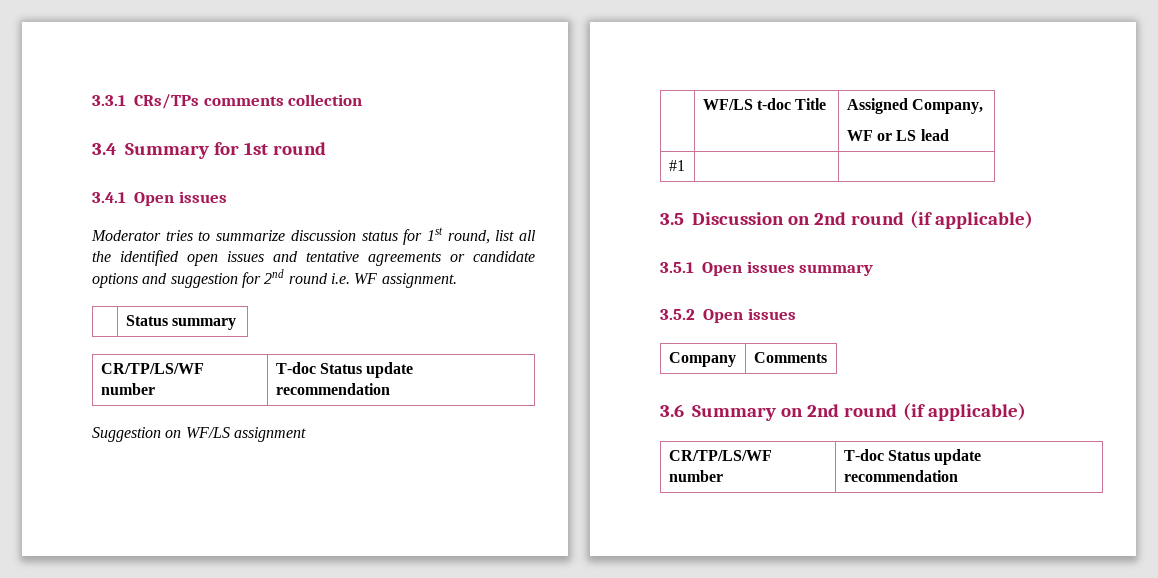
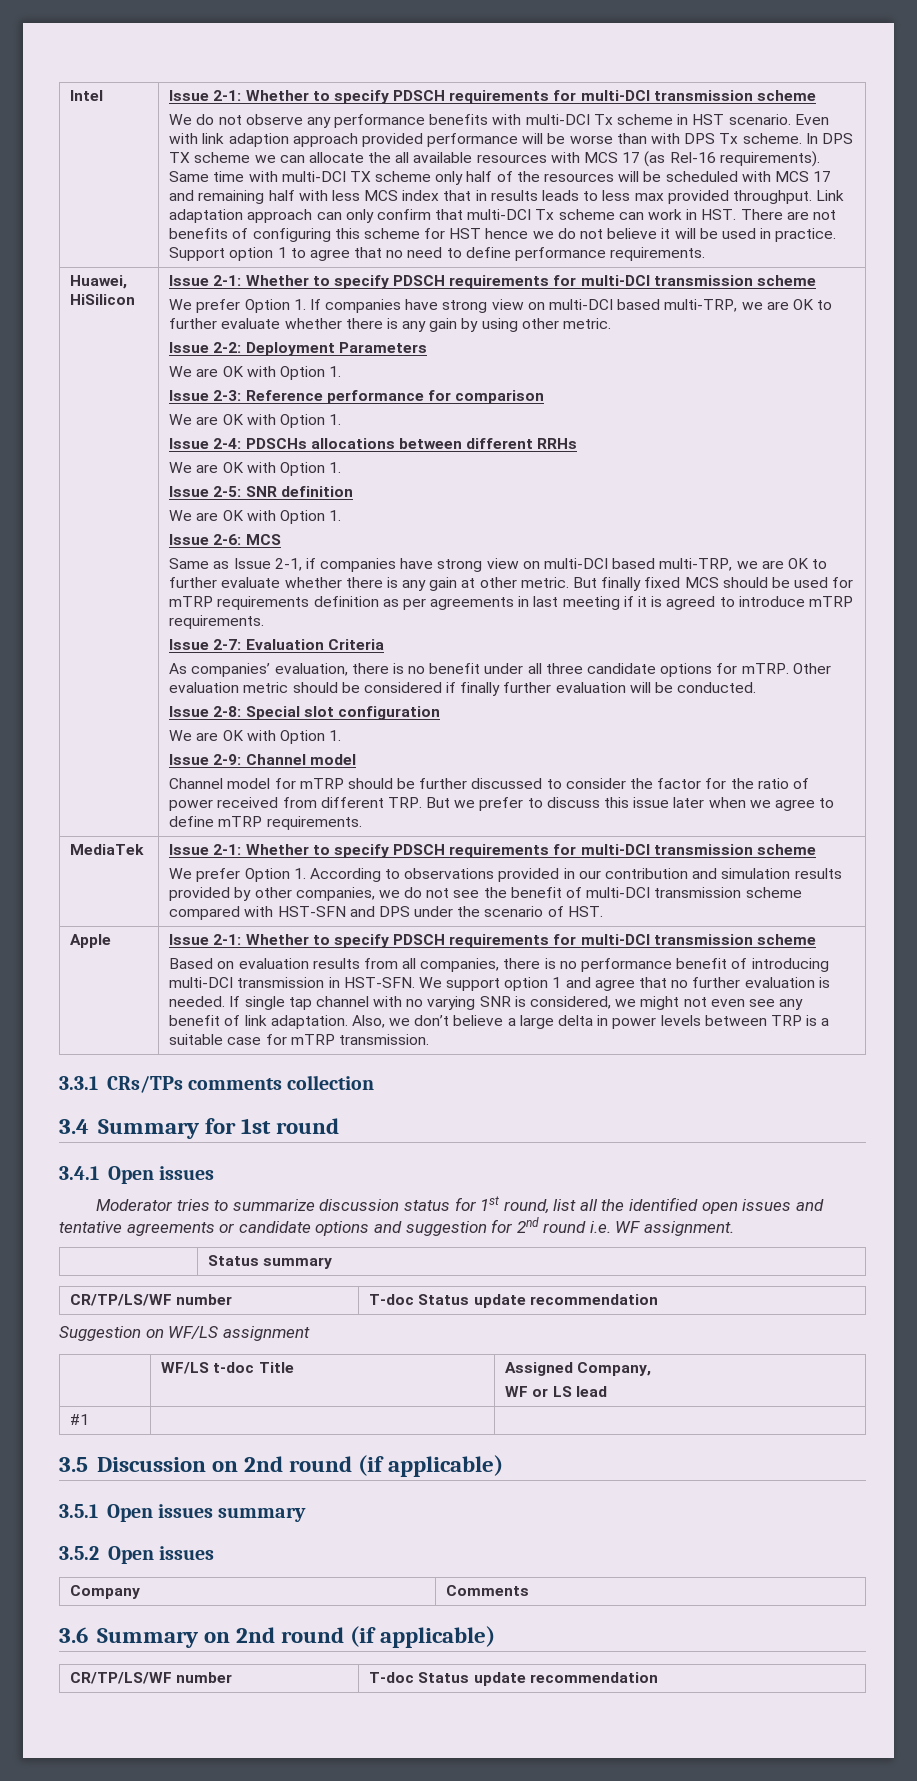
(92, 100) none -> [70,90,104,101] [169,90,817,104] [169,114,829,128] [169,133,853,147] [169,151,820,167] [169,171,832,185] [169,190,845,204] [169,209,836,223] [169,228,837,242] [169,247,706,261] [70,275,128,289] [70,294,136,305] [169,275,817,289] [169,299,833,313] [169,318,612,332] [169,342,427,356] [169,366,342,380] [169,390,545,404] [169,414,342,428] [169,438,578,449] [169,462,342,476] [169,486,353,497] [169,510,342,524] [169,534,281,545] [169,558,828,572] [169,577,854,591] [169,596,853,610] [169,615,265,629] [169,639,384,650] [169,663,831,677] [169,682,757,696] [169,706,440,720] [169,730,342,744] [169,754,356,765] [169,778,809,789] [169,797,835,811] [169,816,362,830] [70,844,145,855] [169,844,817,858] [169,868,842,882] [169,887,802,901] [169,906,603,920] [70,934,112,948] [169,934,817,948] [169,958,829,972] [169,977,830,991] [169,996,804,1010] [169,1015,830,1029] [169,1034,429,1045] Intel | Issue 2-1: Whether to specify PDSCH requirements for multi-DCI transmission scheme // We do not observe any performance benefits with multi-DCI Tx scheme in HST scenario. Even with link adaption approach provided performance will be worse than with DPS Tx scheme. In DPS TX scheme we can allocate the all available resources with MCS 17 (as Rel-16 requirements). Same time with multi-DCI TX scheme only half of the resources will be scheduled with MCS 17 and remaining half with less MCS index that in results leads to less max provided throughput. Link adaptation approach can only confirm that multi-DCI Tx scheme can work in HST. There are not benefits of configuring this scheme for HST hence we do not believe it will be used in practice. Support option 1 to agree that no need to define performance requirements. // Huawei, HiSilicon | Issue 2-1: Whether to specify PDSCH requirements for multi-DCI transmission scheme // We prefer Option 1. If companies have strong view on multi-DCI based multi-TRP, we are OK to further evaluate whether there is any gain by using other metric. // Issue 2-2: Deployment Parameters // We are OK with Option 1. // Issue 2-3: Reference performance for comparison // We are OK with Option 1. // Issue 2-4: PDSCHs allocations between different RRHs // We are OK with Option 1. // Issue 2-5: SNR definition // We are OK with Option 1. // Issue 2-6: MCS // Same as Issue 2-1, if companies have strong view on multi-DCI based multi-TRP, we are OK to further evaluate whether there is any gain at other metric. But finally fixed MCS should be used for mTRP requirements definition as per agreements in last meeting if it is agreed to introduce mTRP requirements. // Issue 2-7: Evaluation Criteria // As companies’ evaluation, there is no benefit under all three candidate options for mTRP. Other evaluation metric should be considered if finally further evaluation will be conducted. // Issue 2-8: Special slot configuration // We are OK with Option 1. // Issue 2-9: Channel model // Channel model for mTRP should be further discussed to consider the factor for the ratio of power received from different TRP. But we prefer to discuss this issue later when we agree to define mTRP requirements. // MediaTek | Issue 2-1: Whether to specify PDSCH requirements for multi-DCI transmission scheme // We prefer Option 1. According to observations provided in our contribution and simulation results provided by other companies, we do not see the benefit of multi-DCI transmission scheme compared with HST-SFN and DPS under the scenario of HST. // Apple | Issue 2-1: Whether to specify PDSCH requirements for multi-DCI transmission scheme // Based on evaluation results from all companies, there is no performance benefit of introducing multi-DCI transmission in HST-SFN. We support option 1 and agree that no further evaluation is needed. If single tap channel with no varying SNR is considered, we might not even see any benefit of link adaptation. Also, we don’t believe a large delta in power levels between TRP is a suitable case for mTRP transmission. //

